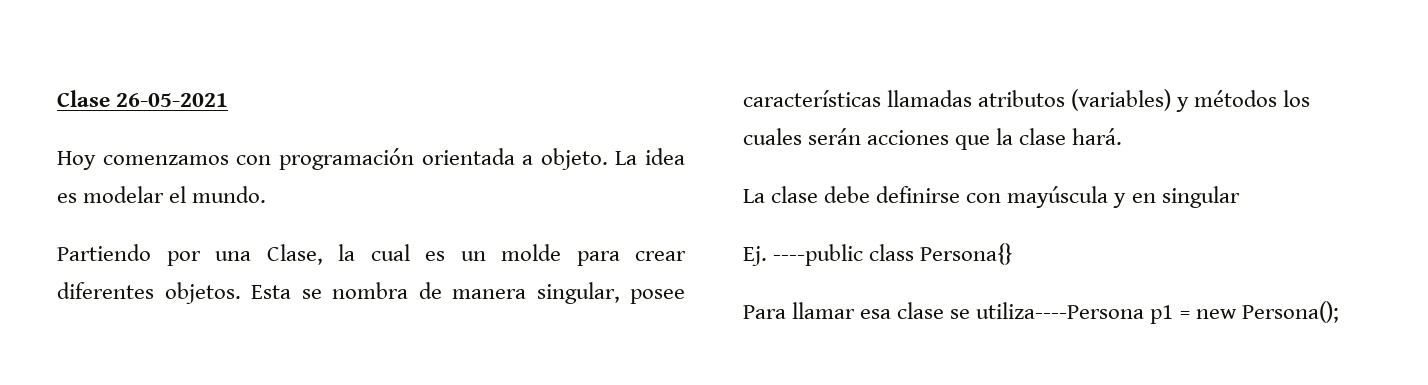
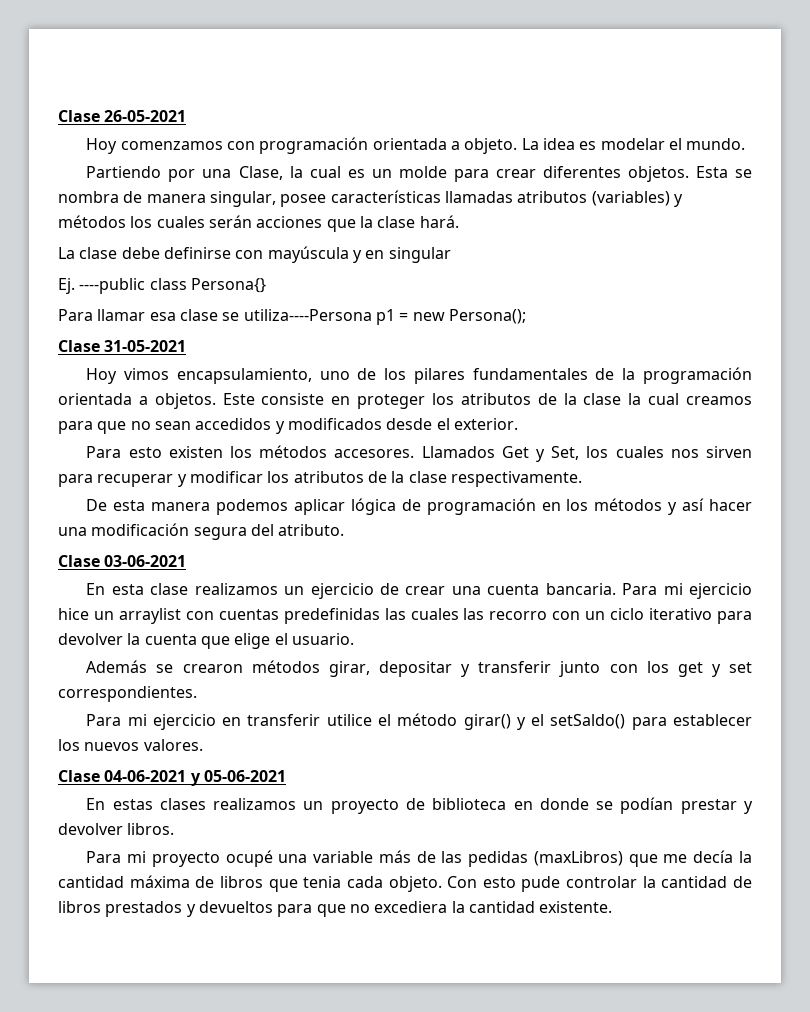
(1339, 312) none -> [58,340,187,352] [86,367,753,384] [58,393,752,409] [58,418,518,434] [86,445,752,462] [58,471,582,487] [86,498,753,515] [58,523,345,540] [58,555,187,567] [86,583,753,599] [58,608,753,624] [58,633,354,649] [86,660,752,677] [58,686,197,702] [86,713,752,730] [58,739,203,751] [58,770,286,786] [86,797,753,814] [58,823,175,835] [86,850,752,867] [58,875,752,892] [58,901,613,917] // Clase 31-05-2021 // Hoy vimos encapsulamiento, uno de los pilares fundamentales de la programación orientada a objetos. Este consiste en proteger los atributos de la clase la cual creamos para que no sean accedidos y modificados desde el exterior. // Para esto existen los métodos accesores. Llamados Get y Set, los cuales nos sirven para recuperar y modificar los atributos de la clase respectivamente. // De esta manera podemos aplicar lógica de programación en los métodos y así hacer una modificación segura del atributo. // Clase 03-06-2021 // En esta clase realizamos un ejercicio de crear una cuenta bancaria. Para mi ejercicio hice un arraylist con cuentas predefinidas las cuales las recorro con un ciclo iterativo para devolver la cuenta que elige el usuario. // Además se crearon métodos girar, depositar y transferir junto con los get y set correspondientes. // Para mi ejercicio en transferir utilice el método girar() y el setSaldo() para establecer los nuevos valores. // Clase 04-06-2021 y 05-06-2021 // En estas clases realizamos un proyecto de biblioteca en donde se podían prestar y devolver libros. // Para mi proyecto ocupé una variable más de las pedidas (maxLibros) que me decía la cantidad máxima de libros que tenia cada objeto. Con esto pude controlar la cantidad de libros prestados y devueltos para que no excediera la cantidad existente.

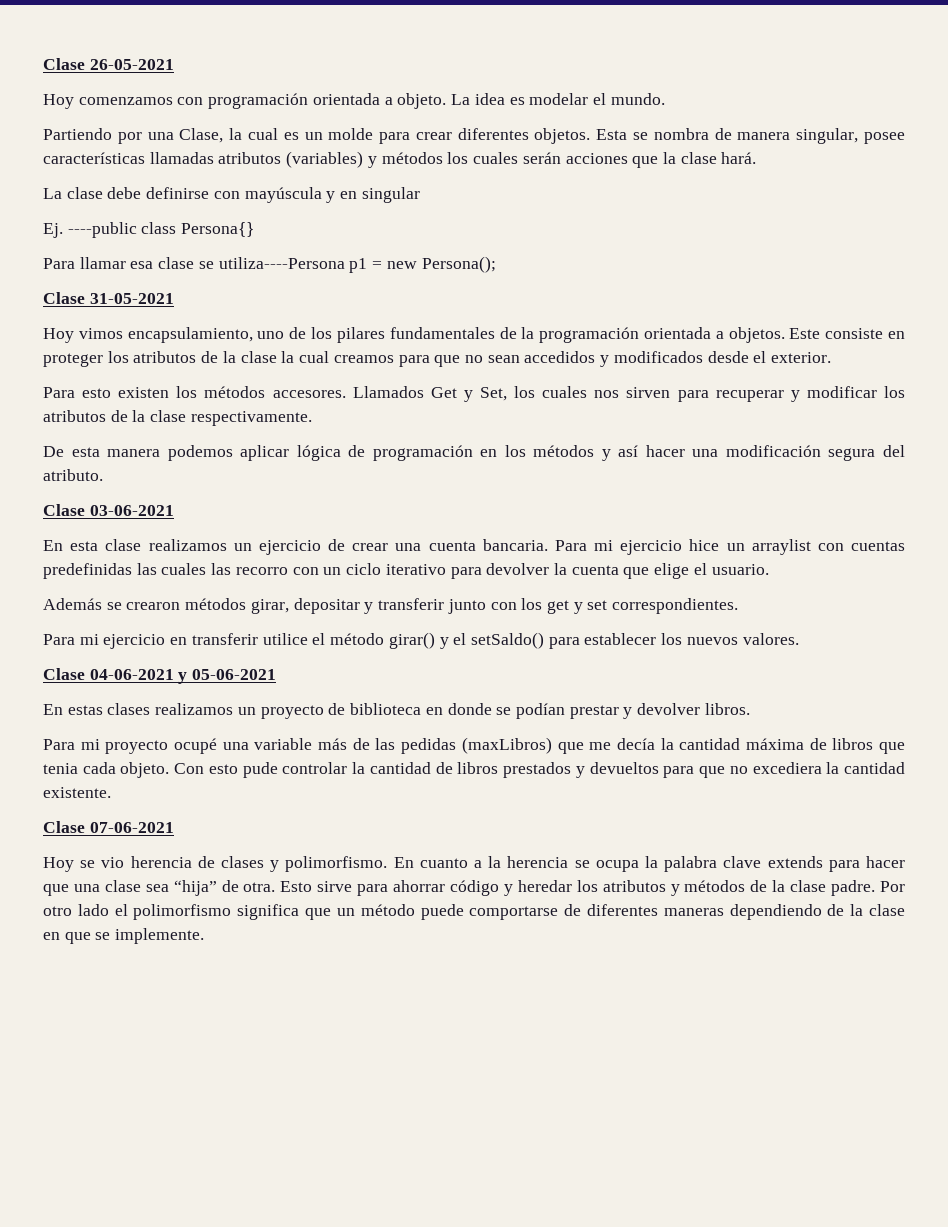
(613, 907) none -> [43,821,174,833] [43,856,906,872] [43,880,905,896] [43,904,905,920] [43,928,205,944] // Clase 07-06-2021 // Hoy se vio herencia de clases y polimorfismo. En cuanto a la herencia se ocupa la palabra clave extends para hacer que una clase sea “hija” de otra. Esto sirve para ahorrar código y heredar los atributos y métodos de la clase padre. Por otro lado el polimorfismo significa que un método puede comportarse de diferentes maneras dependiendo de la clase en que se implemente.

